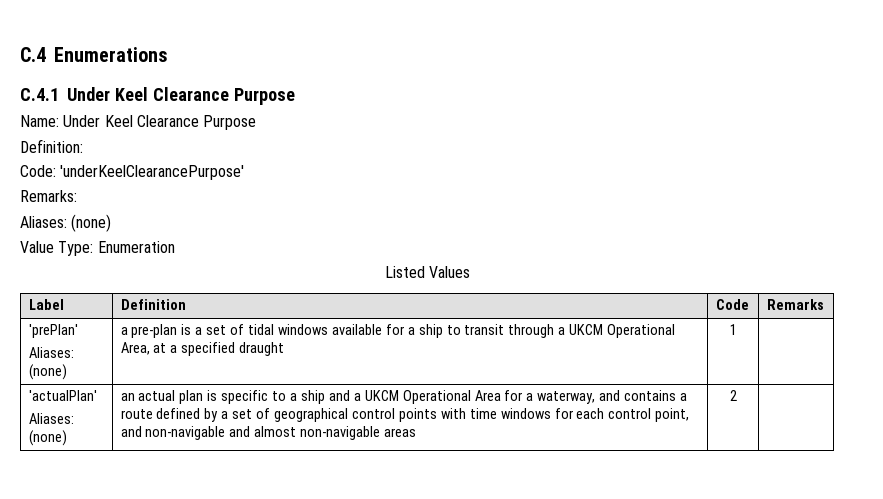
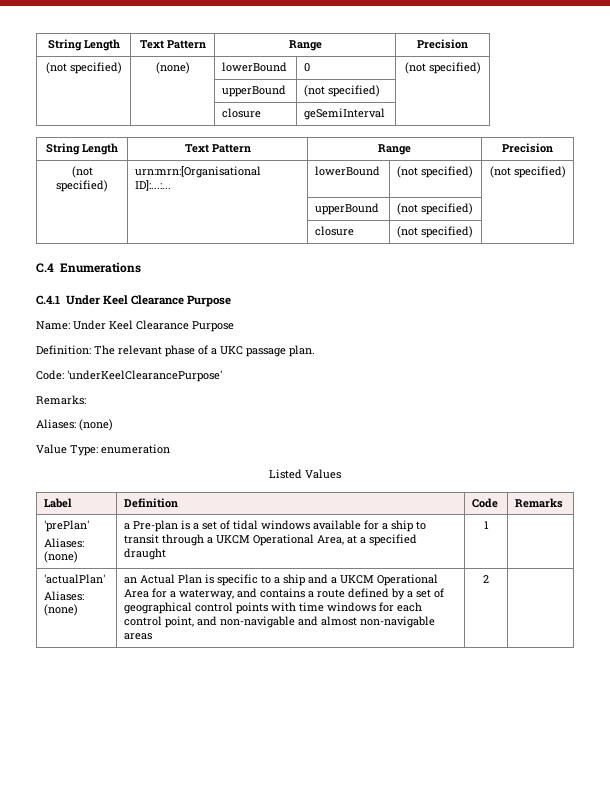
(20, 54) none -> [47,39,120,51] [139,40,206,49] [288,40,322,51] [417,39,468,49] [45,62,122,74] [155,62,190,74] [222,62,288,72] [304,63,311,72] [404,62,481,74] [222,85,287,97] [304,85,381,97] [222,108,262,118] [304,108,386,120] [46,143,118,155] [184,144,251,153] [378,144,411,155] [502,143,553,153] [71,166,93,178] [56,180,108,192] [135,166,262,178] [135,180,172,191] [315,166,381,176] [397,166,474,178] [489,166,566,178] [315,203,380,215] [397,203,474,215] [315,226,355,236] [397,226,474,238] String Length | Text Pattern | Range | Precision // (not specified) | (none) | lowerBound | 0 | (not specified) // | | upperBound | (not specified) | // | | closure | geSemiInterval | // String Length | Text Pattern | Range | Precision // (not specified) | urn:mrn:[Organisational ID]:...:... | lowerBound | (not specified) | (not specified) // | | upperBound | (not specified) | // | | closure | (not specified) | //
(83, 146) none -> [94,345,315,357] The relevant phase of a UKC passage plan.
[97,241,175,253] Enumeration -> [101,444,170,454] enumeration
[131,324,178,338] pre-plan -> [133,520,179,532] Pre-plan
[138,390,204,404] actual plan -> [140,574,203,584] Actual Plan

